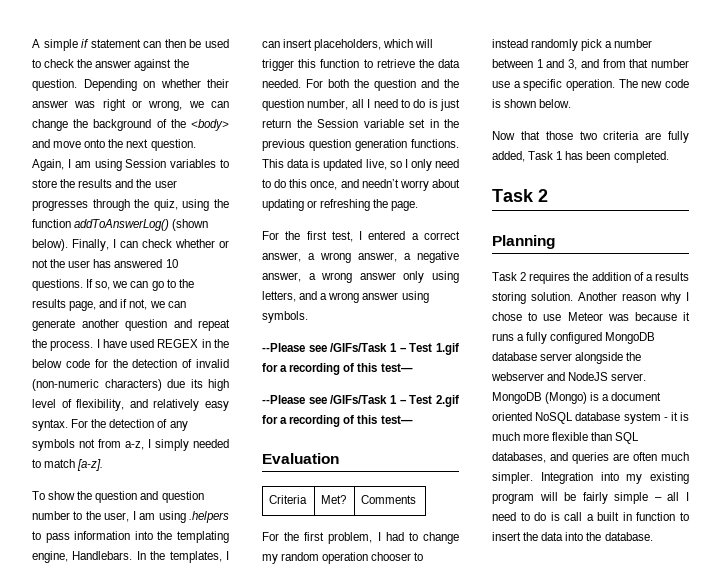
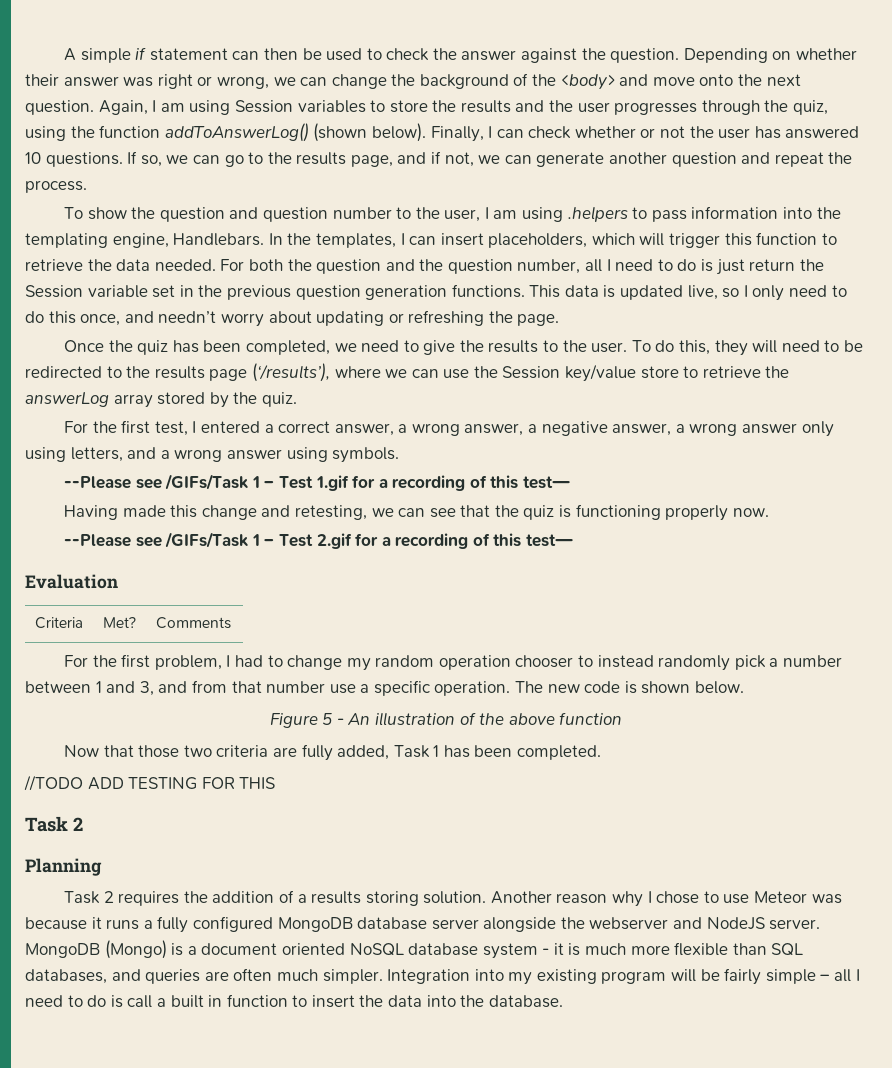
[96,339,229,348] [32,359,229,368] [32,379,229,391] [32,399,229,411] [32,419,188,431] [32,439,229,451] [32,459,104,471] I have used REGEX in the below code for the detection of invalid (non-numeric characters) due its high level of flexibility, and relatively easy syntax. For the detection of any symbols not from a-z, I simply needed to match [a-z]. -> (87, 186) none
(419, 206) none -> [63,340,863,356] [25,363,790,382] [25,392,297,408] // Once the quiz has been completed, we need to give the results to the user. To do this, they will need to be redirected to the results page (‘/results’), where we can use the Session key/value store to retrieve the answerLog array stored by the quiz.
(413, 367) none -> [63,504,769,521] // Having made this change and retesting, we can see that the quiz is functioning properly now.
(572, 103) none -> [269,712,623,728] // Figure 5 - An illustration of the above function
(669, 157) none -> [24,775,276,791] // //TODO ADD TESTING FOR THIS

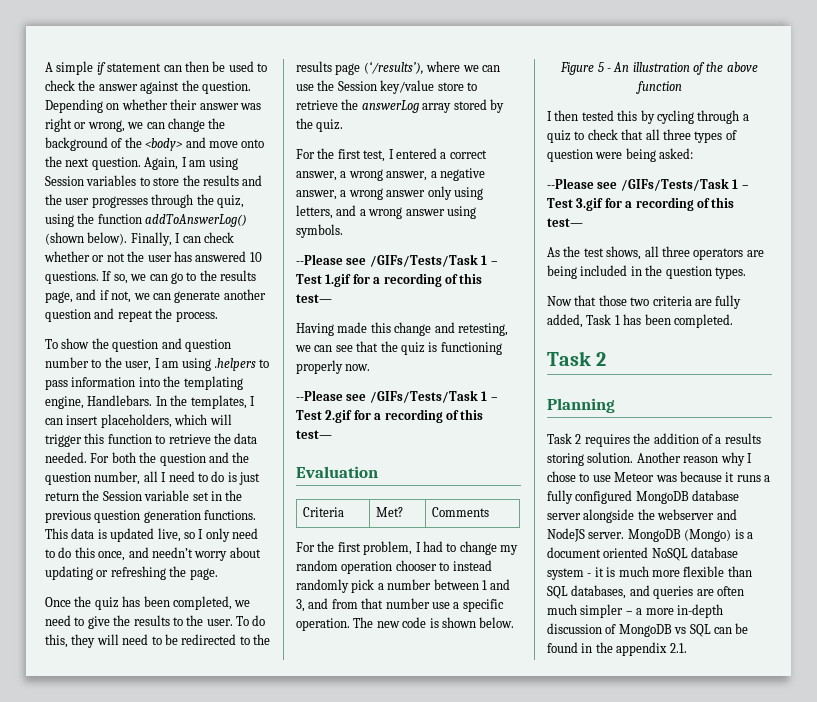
[165,474,249,490] /GIFs/Task -> [369,254,478,267] /GIFs/Tests/Task
[165,532,249,548] /GIFs/Task -> [369,390,478,403] /GIFs/Tests/Task
(623, 718) none -> [547,110,749,124] [547,129,737,143] [547,148,694,162] [547,178,749,191] [547,197,735,211] [547,218,583,227] [547,246,764,260] [547,265,746,279] // I then tested this by cycling through a quiz to check that all three types of question were being asked: // --Please see /GIFs/Tests/Task 1 – Test 3.gif for a recording of this test— // As the test shows, all three operators are being included in the question types.
[24,775,276,791] // //TODO ADD TESTING FOR THIS -> (733, 321) none
[322,968,860,985] [25,994,563,1008] simpler. Integration into my existing program will be fairly simple – all I need to do is call a built in function to insert the data into the database. -> [580,604,723,618] [547,623,749,637] [547,642,687,656] simpler – a more in-depth discussion of MongoDB vs SQL can be found in the appendix 2.1.

